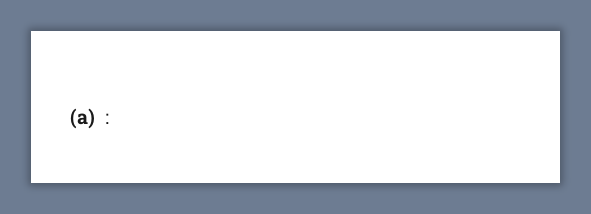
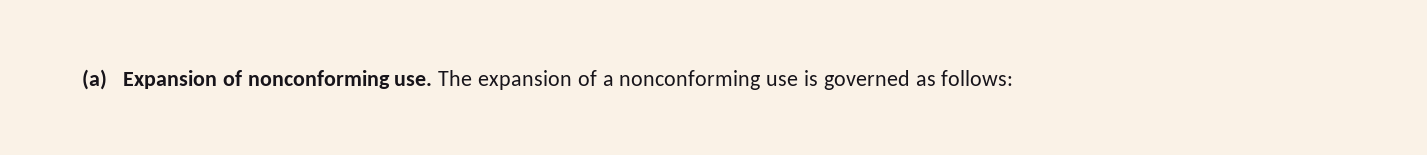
[104,113,109,124] : -> [123,70,1014,90] Expansion of nonconforming use. The expansion of a nonconforming use is governed as follows:

